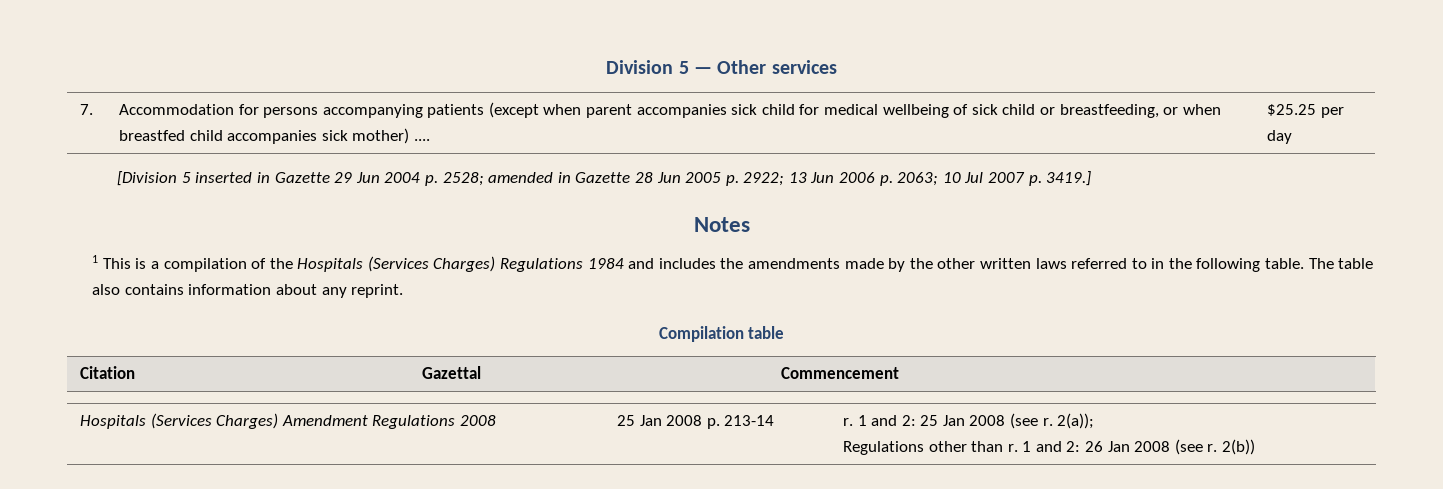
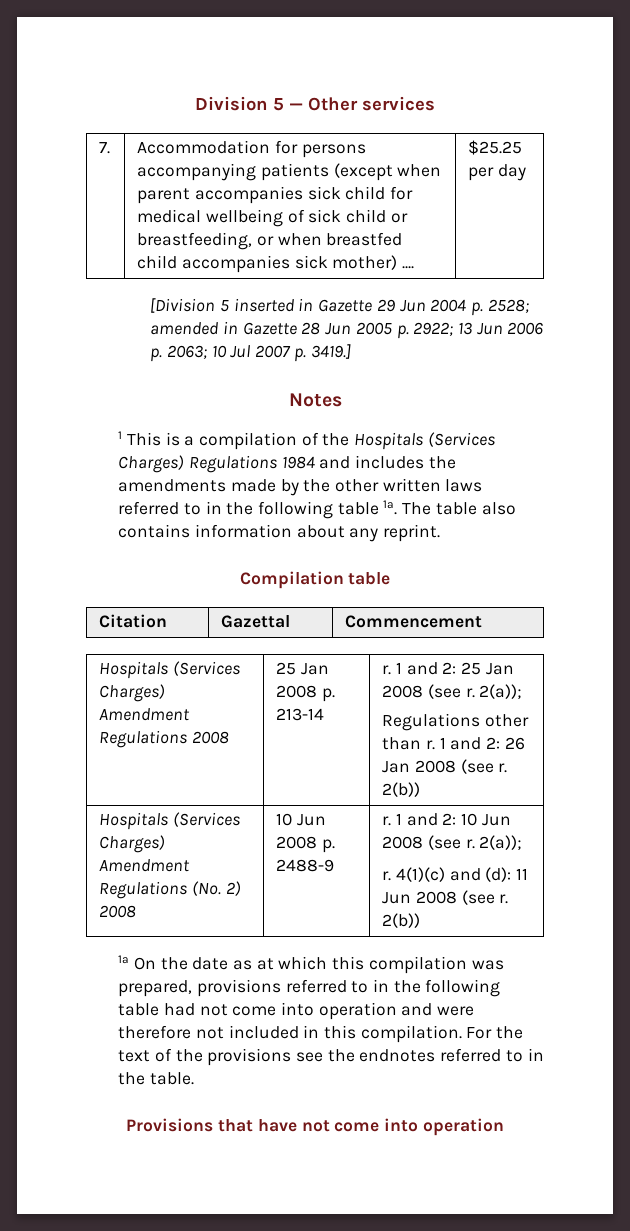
[1265,258,1305,269] table. -> [337,500,398,515] table 1a.
(1256, 447) none -> [99,812,241,830] [99,835,166,853] [99,859,191,872] [99,881,241,899] [99,905,137,918] [276,813,327,826] [276,836,336,853] [276,859,335,872] [382,813,511,826] [382,835,523,850] [382,867,529,882] [382,890,509,905] [382,913,421,928] [118,955,504,974] [118,979,501,997] [118,1002,475,1020] [118,1025,524,1043] [118,1048,544,1066] [118,1072,194,1085] [126,1118,504,1136] // Hospitals (Services Charges) Amendment Regulations (No. 2) 2008 | 10 Jun 2008 p. 2488-9 | r. 1 and 2: 10 Jun 2008 (see r. 2(a)); // r. 4(1)(c) and (d): 11 Jun 2008 (see r. 2(b)) // 1a On the date as at which this compilation was prepared, provisions referred to in the following table had not come into operation and were therefore not included in this compilation. For the text of the provisions see the endnotes referred to in the table. // Provisions that have not come into operation

